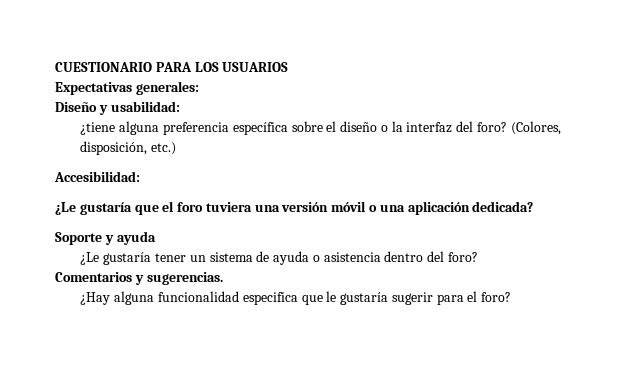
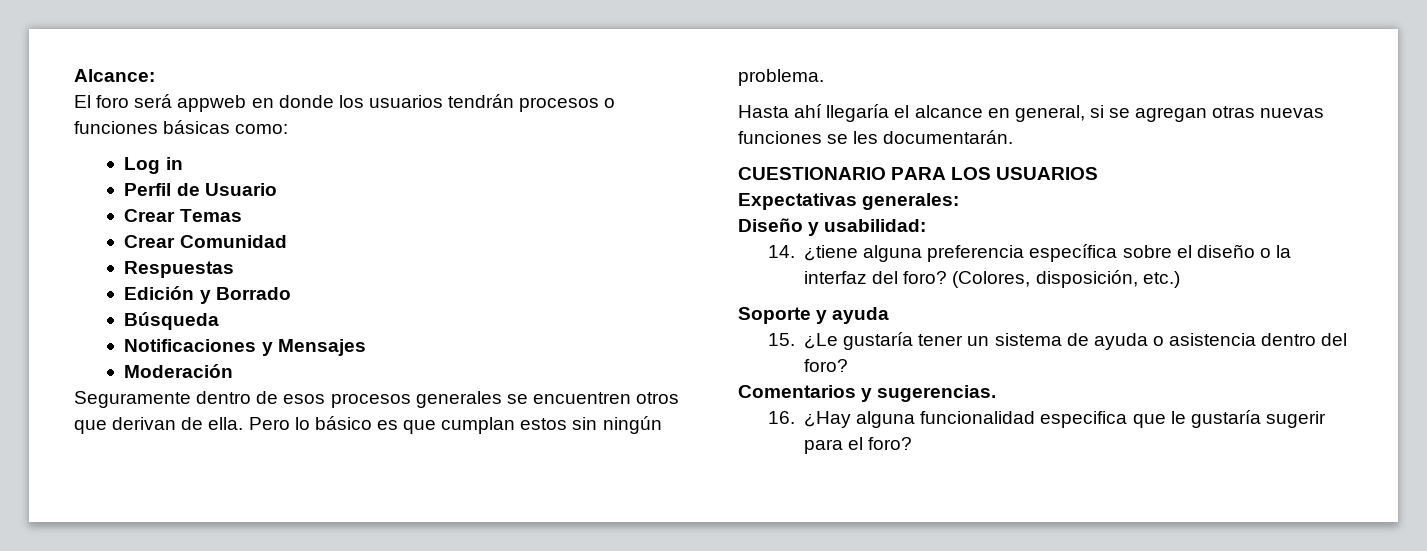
(55, 67) none -> [74,69,155,82] [74,94,616,112] [74,120,289,134] [124,157,183,174] [124,183,277,196] [124,209,242,222] [124,235,287,248] [124,261,235,278] [124,286,291,304] [124,312,220,330] [124,339,366,356] [124,364,234,378] [74,391,680,408] [74,416,662,434] [738,69,824,86] [738,104,1325,122] [738,130,1014,144] Alcance: // El foro será appweb en donde los usuarios tendrán procesos o funciones básicas como: // Log in // Perfil de Usuario // Crear Temas // Crear Comunidad // Respuestas // Edición y Borrado // Búsqueda // Notificaciones y Mensajes // Moderación // Seguramente dentro de esos procesos generales se encuentren otros que derivan de ella. Pero lo básico es que cumplan estos sin ningún problema. // Hasta ahí llegaría el alcance en general, si se agregan otras nuevas funciones se les documentarán. //
(180, 106) none -> [767,245,795,258] 14.
[54,171,140,182] [55,201,534,215] // Accesibilidad: // ¿Le gustaría que el foro tuviera una versión móvil o una aplicación dedicada? -> (1180, 279) none
(156, 238) none -> [767,333,795,346] 15.
(223, 278) none -> [767,411,795,424] 16.

